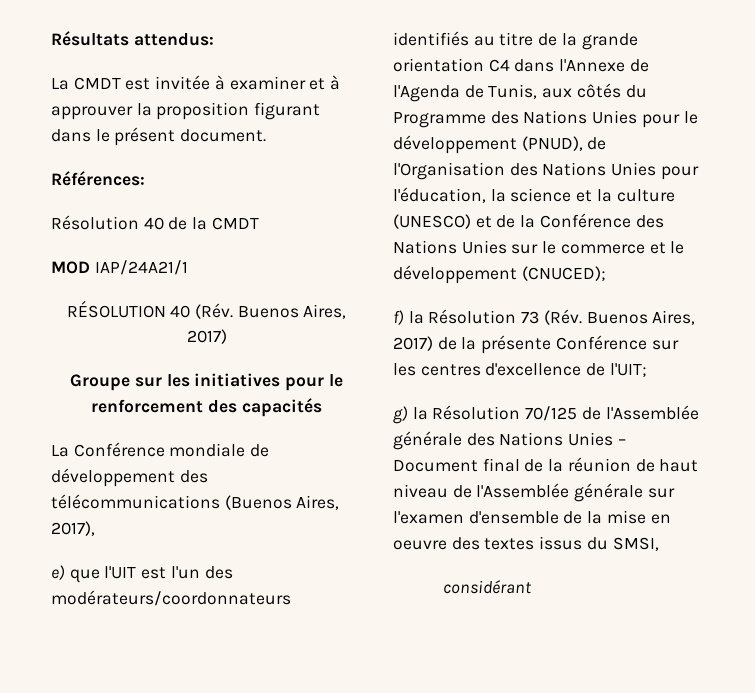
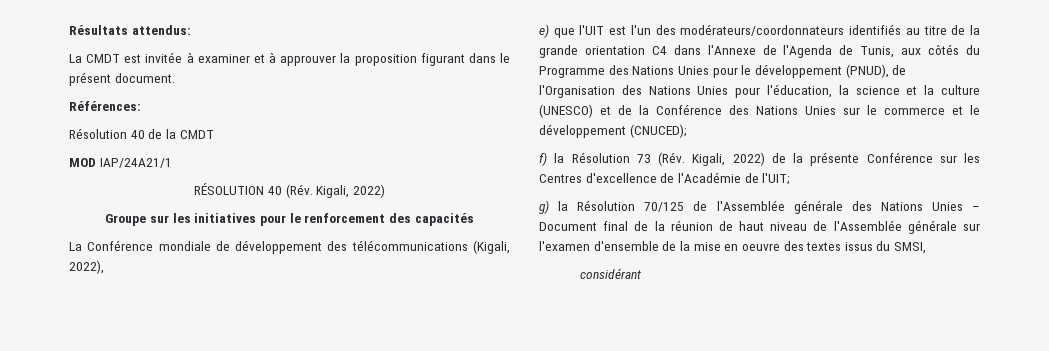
[237,304,347,319] [186,329,227,344] Buenos Aires, 2017) -> [316,184,385,198] Kigali, 2022)
[224,495,340,510] [51,521,95,536] (Buenos Aires, 2017), -> [473,240,510,254] [69,260,104,274] (Kigali, 2022),
[586,310,696,325] [393,336,433,351] Buenos Aires, 2017) -> [692,152,765,166] Kigali, 2022)
[420,364,481,376] centres -> [539,174,582,183] Centres
(606, 369) none -> [677,172,759,183] l'Académie de

